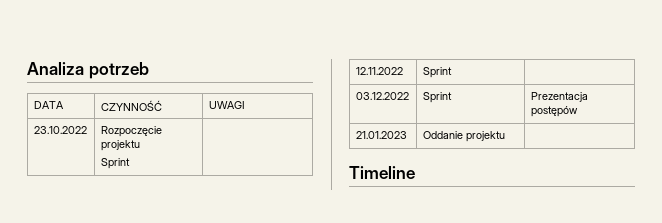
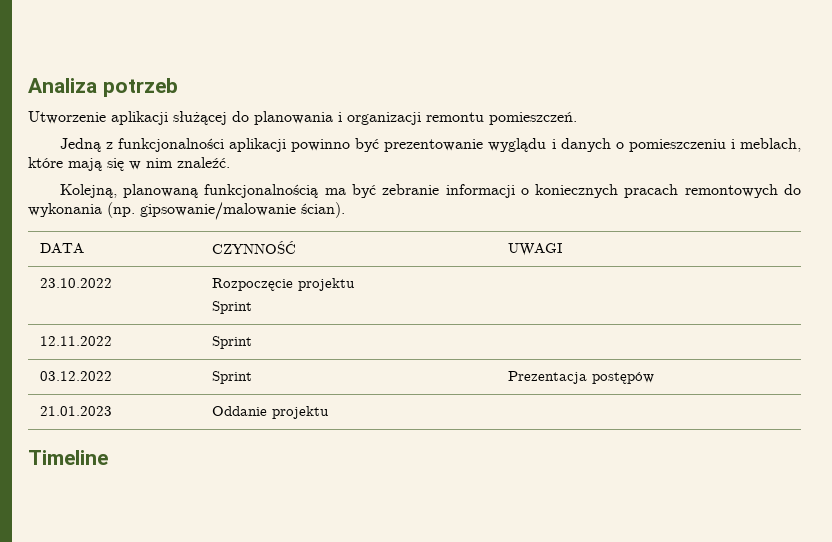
(149, 70) none -> [28,111,577,125] [59,138,802,152] [28,157,230,171] [59,184,801,198] [28,202,345,220] // Utworzenie aplikacji służącej do planowania i organizacji remontu pomieszczeń. // Jedną z funkcjonalności aplikacji powinno być prezentowanie wyglądu i danych o pomieszczeniu i meblach, które mają się w nim znaleźć. // Kolejną, planowaną funkcjonalnością ma być zebranie informacji o koniecznych pracach remontowych do wykonania (np. gipsowanie/malowanie ścian).

